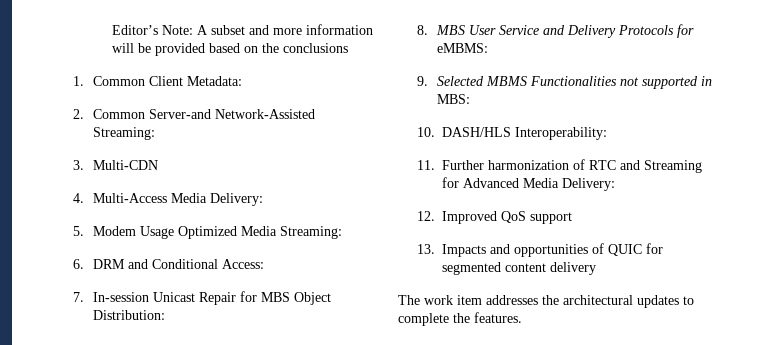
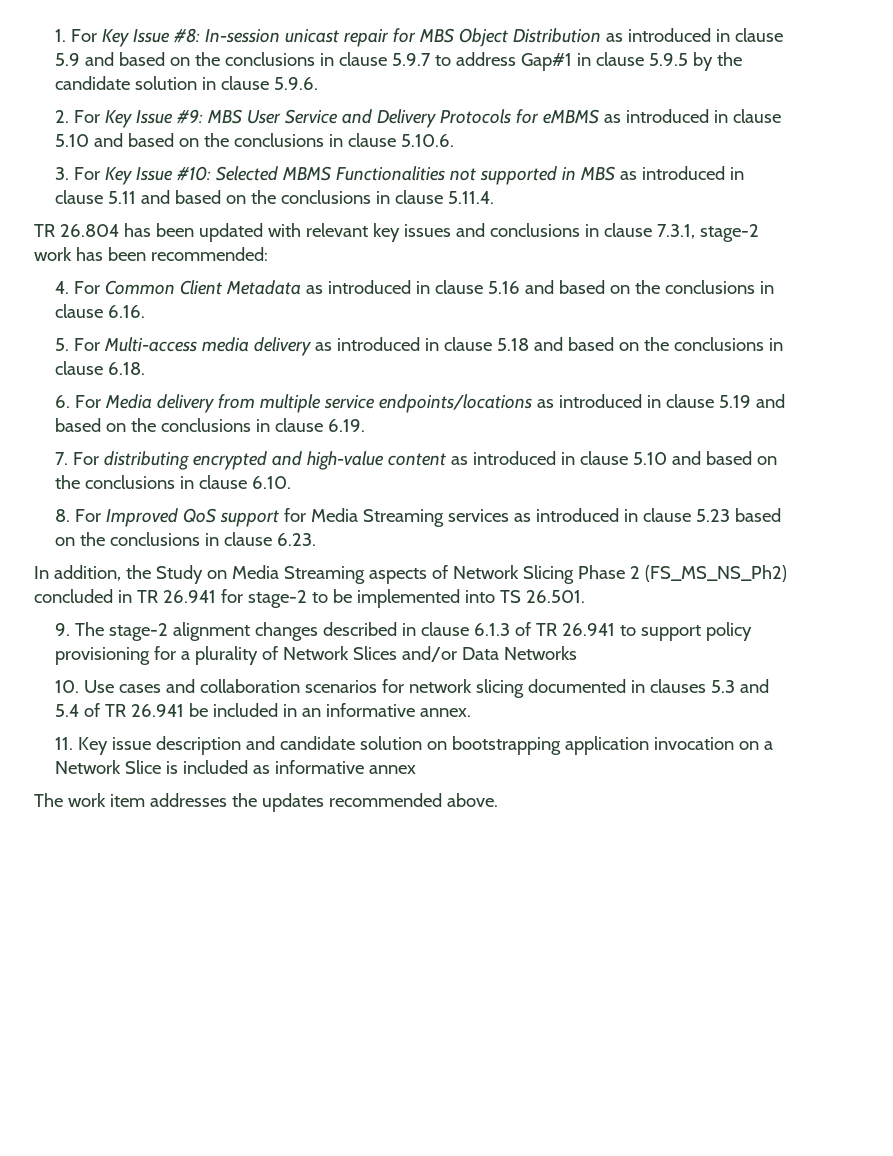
[111,24,373,35] [111,43,348,56] [73,76,242,86] [73,109,315,119] [92,127,155,140] [73,160,158,170] [73,193,263,206] [73,226,342,239] [73,259,264,269] [73,291,331,305] [92,310,165,320] [417,25,429,35] Editor’s Note: A subset and more information will be provided based on the conclusions // 1. Common Client Metadata: // 2. Common Server-and Network-Assisted Streaming: // 3. Multi-CDN // 4. Multi-Access Media Delivery: // 5. Modem Usage Optimized Media Streaming: // 6. DRM and Conditional Access: // 7. In-session Unicast Repair for MBS Object Distribution: // 8. -> [54,28,783,47] [54,52,742,71] [54,76,318,90] [54,109,203,128] 1. For Key Issue #8: In-session unicast repair for MBS Object Distribution as introduced in clause 5.9 and based on the conclusions in clause 5.9.7 to address Gap#1 in clause 5.9.5 by the candidate solution in clause 5.9.6. // 2. For Key Issue #9:
[436,43,488,53] [417,76,429,86] eMBMS: // 9. -> [542,109,781,124] [54,133,454,147] [54,166,211,185] eMBMS as introduced in clause 5.10 and based on the conclusions in clause 5.10.6. // 3. For Key Issue #10:
[436,94,470,104] [417,127,608,140] [417,159,703,173] [442,177,616,191] [417,211,573,224] [417,243,664,257] [442,262,597,275] MBS: // 10. DASH/HLS Interoperability: // 11. Further harmonization of RTC and Streaming for Advanced Media Delivery: // 12. Improved QoS support // 13. Impacts and opportunities of QUIC for segmented content delivery -> [579,166,744,181] [54,190,494,204] [34,223,759,242] [34,247,268,261] [54,280,774,295] [54,304,145,318] [54,337,783,356] [54,361,145,375] [54,394,785,413] [54,418,365,432] [54,451,777,470] [54,475,291,489] [54,508,781,527] [54,532,316,546] [34,565,787,584] [34,589,585,608] [54,622,752,641] [54,646,577,665] [54,679,769,698] [54,703,471,717] [54,736,773,755] [54,760,416,774] MBS as introduced in clause 5.11 and based on the conclusions in clause 5.11.4. // TR 26.804 has been updated with relevant key issues and conclusions in clause 7.3.1, stage-2 work has been recommended: // 4. For Common Client Metadata as introduced in clause 5.16 and based on the conclusions in clause 6.16. // 5. For Multi-access media delivery as introduced in clause 5.18 and based on the conclusions in clause 6.18. // 6. For Media delivery from multiple service endpoints/locations as introduced in clause 5.19 and based on the conclusions in clause 6.19. // 7. For distributing encrypted and high-value content as introduced in clause 5.10 and based on the conclusions in clause 6.10. // 8. For Improved QoS support for Media Streaming services as introduced in clause 5.23 based on the conclusions in clause 6.23. // In addition, the Study on Media Streaming aspects of Network Slicing Phase 2 (FS_MS_NS_Ph2) concluded in TR 26.941 for stage-2 to be implemented into TS 26.501. // 9. The stage-2 alignment changes described in clause 6.1.3 of TR 26.941 to support policy provisioning for a plurality of Network Slices and/or Data Networks // 10. Use cases and collaboration scenarios for network slicing documented in clauses 5.3 and 5.4 of TR 26.941 be included in an informative annex. // 11. Key issue description and candidate solution on bootstrapping application invocation on a Network Slice is included as informative annex
[563,295,694,308] [398,312,522,326] architectural updates to complete the features. -> [261,793,498,812] updates recommended above.

